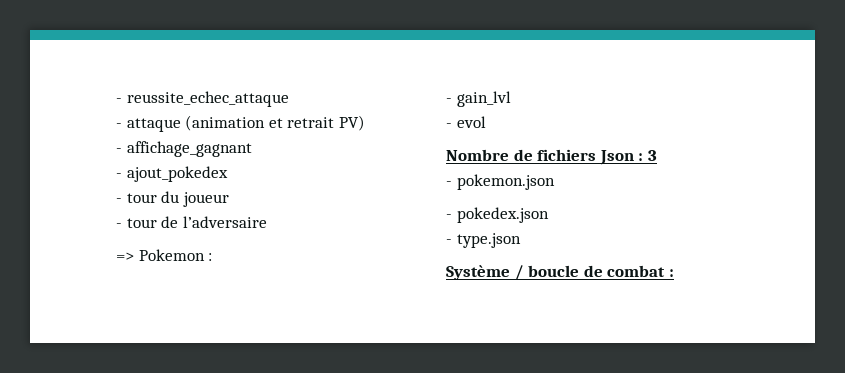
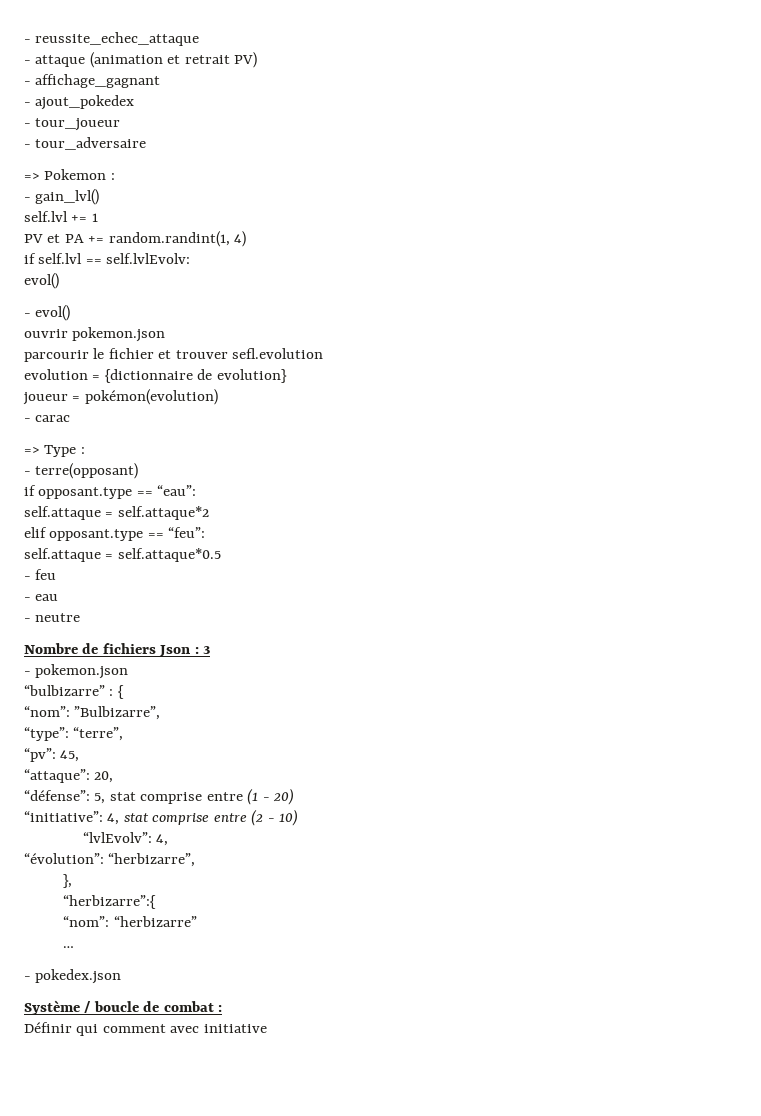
[126,191,229,207] [116,216,267,228] [116,249,213,261] [446,91,511,107] [446,116,486,128] tour du joueur // - tour de l’adversaire // => Pokemon : // - gain_lvl // - evol -> [35,118,121,131] [24,137,147,150] [24,169,115,180] [24,189,100,205] [24,211,98,222] [24,231,247,247] [24,253,191,264] [24,273,59,289] [24,305,71,321] [24,327,166,342] [24,348,324,362] [24,369,287,383] [23,389,218,405] [24,415,71,422] [24,445,85,457] [24,463,139,479] [24,485,197,499] [24,506,209,520] [24,527,206,541] [24,548,221,562] [24,569,57,580] [24,594,59,601] [24,613,81,622] tour_joueur // - tour_adversaire // => Pokemon : // - gain_lvl() // self.lvl += 1 // PV et PA += random.randint(1, 4) // if self.lvl == self.lvlEvolv: // evol() // - evol() // ouvrir pokemon.json // parcourir le fichier et trouver sefl.evolution // evolution = {dictionnaire de evolution} // joueur = pokémon(evolution) // - carac // => Type : // - terre(opposant) // if opposant.type == “eau”: // self.attaque = self.attaque*2 // elif opposant.type == “feu”: // self.attaque = self.attaque*0.5 // - feu // - eau // - neutre
(555, 182) none -> [24,685,124,699] [24,706,161,720] [24,727,124,741] [24,748,80,762] [24,769,114,783] [24,788,295,805] [24,809,299,826] [82,832,169,846] [24,853,196,867] [63,874,73,888] [63,895,157,909] [63,916,197,927] [63,946,75,948] // “bulbizarre” : { // “nom”: ”Bulbizarre”, // “type”: “terre”, // “pv”: 45, // “attaque”: 20, // “défense”: 5, stat comprise entre (1 - 20) // “initiative”: 4, stat comprise entre (2 - 10) // “lvlEvolv”: 4, // “évolution”: “herbizarre”, // }, // “herbizarre”:{ // “nom”: “herbizarre” // …
[446,233,521,248] // - type.json -> (122, 976) none
(674, 273) none -> [24,1022,267,1036] // Définir qui comment avec initiative

